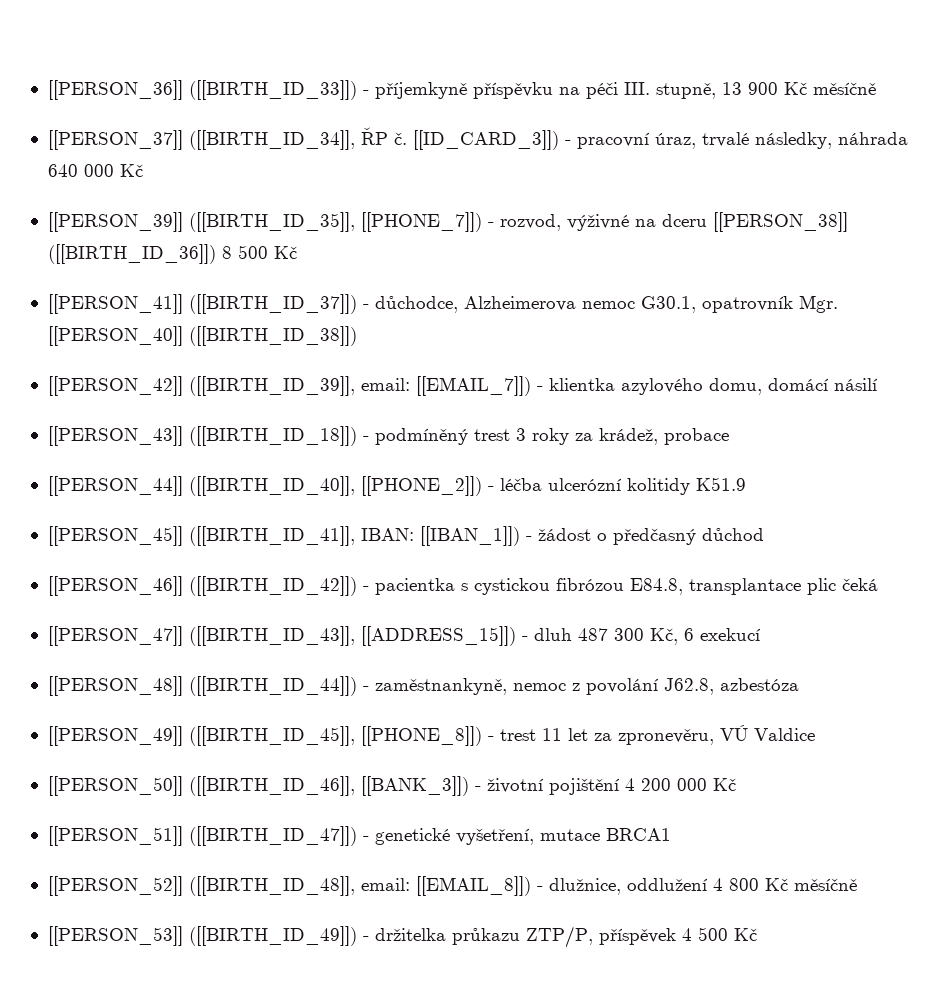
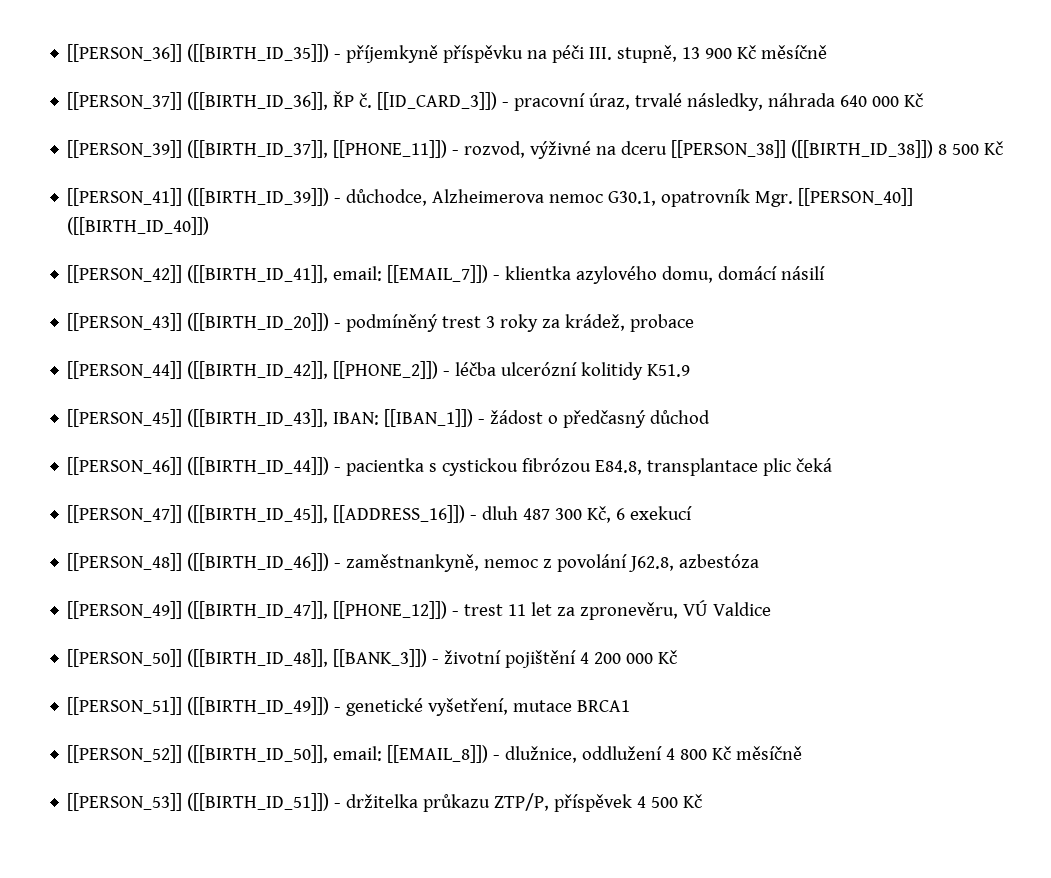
[188,80,357,100] ([[BIRTH_ID_33]]) -> [187,44,330,62] ([[BIRTH_ID_35]])
[188,130,355,150] ([[BIRTH_ID_34]], -> [187,92,329,110] ([[BIRTH_ID_36]],
[188,212,482,232] ([[BIRTH_ID_35]], [[PHONE_7]]) -> [187,140,448,158] ([[BIRTH_ID_37]], [[PHONE_11]])
[47,244,216,264] ([[BIRTH_ID_36]]) -> [791,140,934,158] ([[BIRTH_ID_38]])
[188,294,357,314] ([[BIRTH_ID_37]]) -> [187,188,330,206] ([[BIRTH_ID_39]])
[188,326,357,346] ([[BIRTH_ID_38]]) -> [67,217,210,235] ([[BIRTH_ID_40]])
[188,376,355,396] ([[BIRTH_ID_39]], -> [187,265,329,283] ([[BIRTH_ID_41]],
[188,426,357,446] ([[BIRTH_ID_18]]) -> [187,313,330,331] ([[BIRTH_ID_20]])
[188,476,355,496] ([[BIRTH_ID_40]], -> [187,361,329,379] ([[BIRTH_ID_42]],
[188,526,355,546] ([[BIRTH_ID_41]], -> [187,409,329,427] ([[BIRTH_ID_43]],
[188,576,357,596] ([[BIRTH_ID_42]]) -> [187,457,330,475] ([[BIRTH_ID_44]])
[188,626,516,646] ([[BIRTH_ID_43]], [[ADDRESS_15]]) -> [187,505,466,523] ([[BIRTH_ID_45]], [[ADDRESS_16]])
[188,676,357,696] ([[BIRTH_ID_44]]) -> [187,553,330,571] ([[BIRTH_ID_46]])
[188,726,482,746] ([[BIRTH_ID_45]], [[PHONE_8]]) -> [187,601,448,619] ([[BIRTH_ID_47]], [[PHONE_12]])
[188,776,355,796] ([[BIRTH_ID_46]], -> [187,649,329,667] ([[BIRTH_ID_48]],
[188,826,357,846] ([[BIRTH_ID_47]]) -> [187,697,330,715] ([[BIRTH_ID_49]])
[188,876,355,896] ([[BIRTH_ID_48]], -> [187,745,329,763] ([[BIRTH_ID_50]],
[188,926,357,946] ([[BIRTH_ID_49]]) -> [187,793,330,811] ([[BIRTH_ID_51]])

